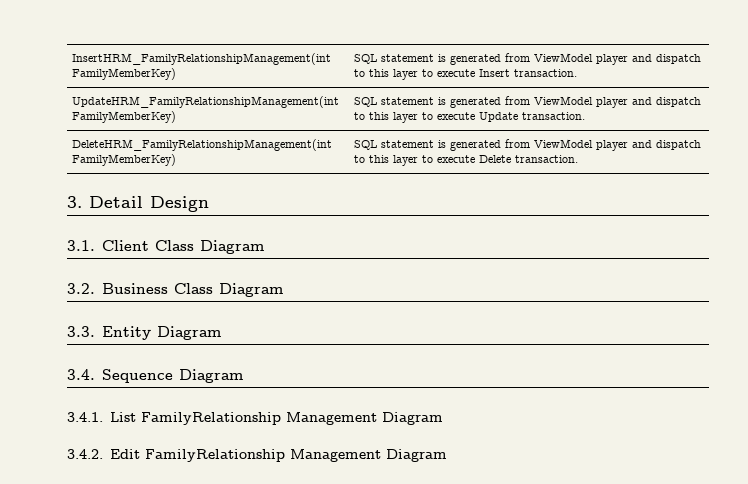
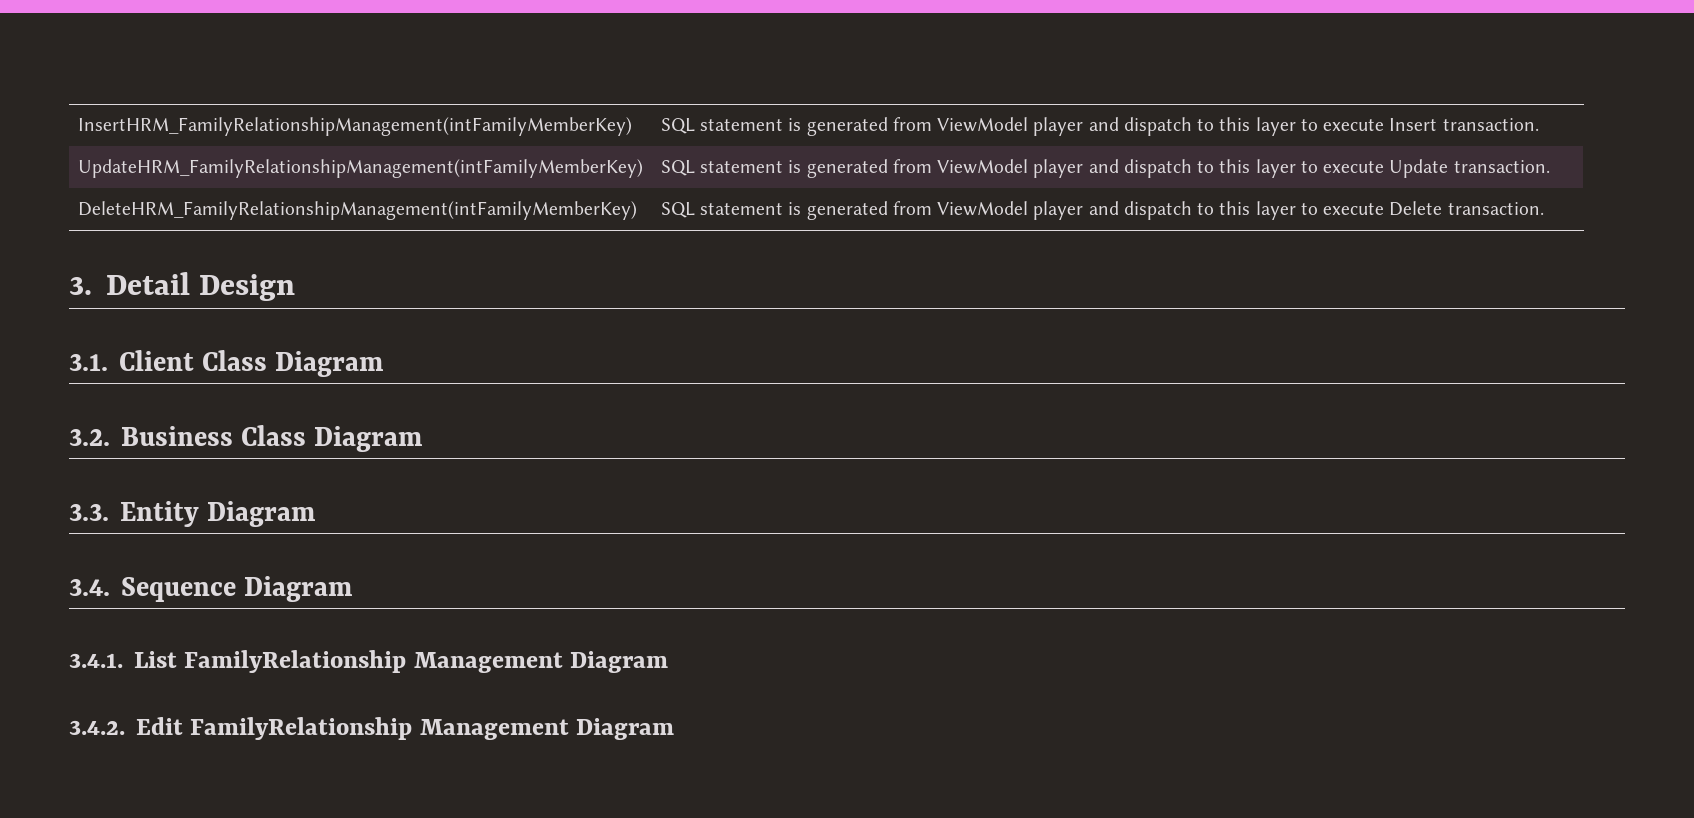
[72,53,332,65] [72,68,177,80] InsertHRM_FamilyRelationshipManagement(int FamilyMemberKey) -> [77,117,632,136] InsertHRM_FamilyRelationshipManagement(intFamilyMemberKey)
[72,96,340,108] [72,111,177,123] UpdateHRM_FamilyRelationshipManagement(int FamilyMemberKey) -> [77,159,643,178] UpdateHRM_FamilyRelationshipManagement(intFamilyMemberKey)
[72,139,333,151] [72,154,177,166] DeleteHRM_FamilyRelationshipManagement(int FamilyMemberKey) -> [77,201,637,220] DeleteHRM_FamilyRelationshipManagement(intFamilyMemberKey)

